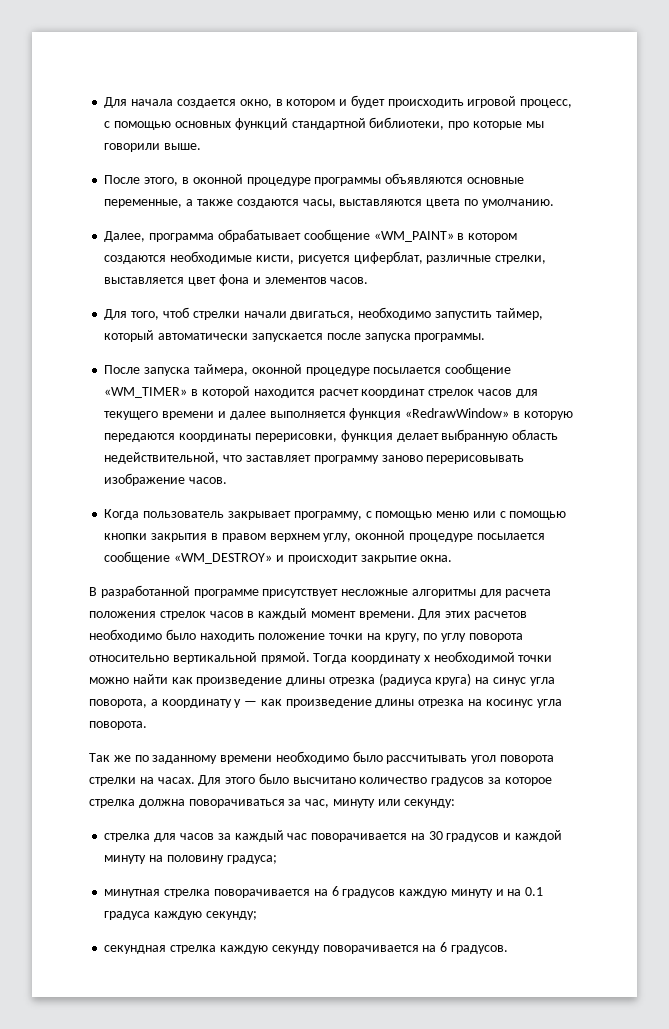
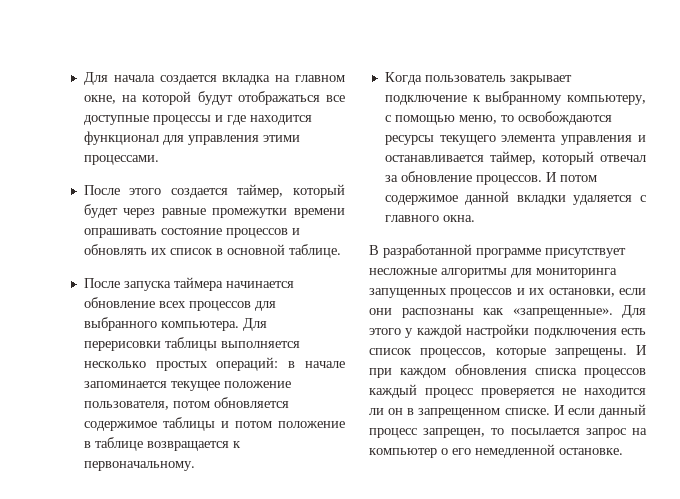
[239,95,573,108] [104,117,544,130] [104,143,202,152] [104,173,524,186] [104,199,554,208] [104,229,518,242] [104,251,547,264] [104,274,369,286] [104,307,543,320] [104,330,486,342] [104,363,512,376] [104,386,538,398] [104,408,573,420] [104,429,559,442] [104,452,525,464] [104,473,228,486] [104,509,567,520] [104,530,545,542] [104,551,417,564] окно, в котором и будет происходить игровой процесс, с помощью основных функций стандартной библиотеки, про которые мы говорили выше. // После этого, в оконной процедуре программы объявляются основные переменные, а также создаются часы, выставляются цвета по умолчанию. // Далее, программа обрабатывает сообщение «WM_PAINT» в котором создаются необходимые кисти, рисуется циферблат, различные стрелки, выставляется цвет фона и элементов часов. // Для того, чтоб стрелки начали двигаться, необходимо запустить таймер, который автоматически запускается после запуска программы. // После запуска таймера, оконной процедуре посылается сообщение «WM_TIMER» в которой находится расчет координат стрелок часов для текущего времени и далее выполняется функция «RedrawWindow» в которую передаются координаты перерисовки, функция делает выбранную область недействительной, что заставляет программу заново перерисовывать изображение часов. // Когда пользователь закрывает программу, с помощью меню или с помощью кнопки закрытия в правом верхнем углу, оконной процедуре посылается сообщение «WM_DESTROY» и происходит закрытие -> [222,75,345,85] [83,91,345,105] [83,115,312,125] [83,131,300,145] [83,155,159,165] [83,184,345,198] [83,204,345,218] [83,228,300,238] [83,244,341,258] [83,277,294,291] [83,297,276,311] [83,317,267,331] [83,337,300,351] [83,357,345,371] [83,381,291,391] [83,397,289,410] [83,417,345,431] [83,437,241,451] [83,461,195,471] [384,72,572,85] [384,91,646,105] [384,111,612,125] [384,135,646,145] [384,151,646,165] [384,171,597,185] [384,191,646,205] [384,215,439,222] вкладка на главном окне, на которой будут отображаться все доступные процессы и где находится функционал для управления этими процессами. // После этого создается таймер, который будет через равные промежутки времени опрашивать состояние процессов и обновлять их список в основной таблице. // После запуска таймера начинается обновление всех процессов для выбранного компьютера. Для перерисовки таблицы выполняется несколько простых операций: в начале запоминается текущее положение пользователя, потом обновляется содержимое таблицы и потом положение в таблице возвращается к первоначальному. // Когда пользователь закрывает подключение к выбранному компьютеру, с помощью меню, то освобождаются ресурсы текущего элемента управления и останавливается таймер, который отвечал за обновление процессов. И потом содержимое данной вкладки удаляется с главного
[505,589,552,598] [89,608,528,620] [89,629,524,642] [89,651,553,664] [89,673,555,686] [89,699,562,708] [89,721,147,730] [89,751,555,764] [89,773,552,786] [89,799,456,808] [104,830,562,842] [104,855,277,864] [104,886,544,898] [104,911,257,920] [104,942,508,954] расчета положения стрелок часов в каждый момент времени. Для этих расчетов необходимо было находить положение точки на кругу, по углу поворота относительно вертикальной прямой. Тогда координату х необходимой точки можно найти как произведение длины отрезка (радиуса круга) на синус угла поворота, а координату y — как произведение длины отрезка на косинус угла поворота. // Так же по заданному времени необходимо было рассчитывать угол поворота стрелки на часах. Для этого было высчитано количество градусов за которое стрелка должна поворачиваться за час, минуту или секунду: // стрелка для часов за каждый час поворачивается на 30 градусов и каждой минуту на половину градуса; // минутная стрелка поворачивается на 6 градусов каждую минуту и на 0.1 градуса каждую секунду; // секундная стрелка каждую секунду поворачивается на 6 градусов. -> [536,268,617,278] [369,288,646,298] [369,305,646,318] [369,324,646,338] [369,345,647,358] [369,364,646,378] [369,384,646,398] [369,404,646,418] [369,428,647,438] [369,444,623,458] мониторинга запущенных процессов и их остановки, если они распознаны как «запрещенные». Для этого у каждой настройки подключения есть список процессов, которые запрещены. И при каждом обновления списка процессов каждый процесс проверяется не находится ли он в запрещенном списке. И если данный процесс запрещен, то посылается запрос на компьютер о его немедленной остановке.

